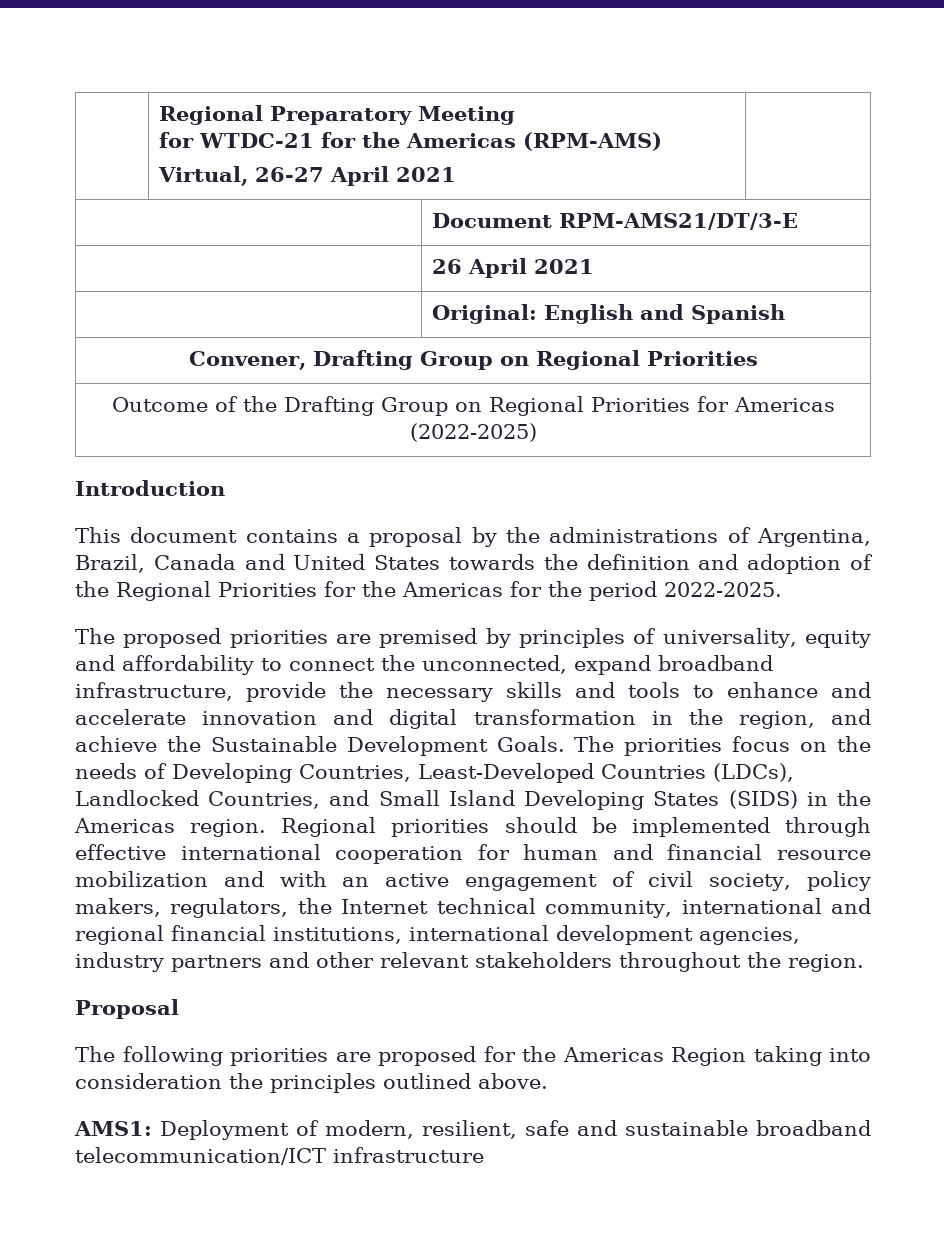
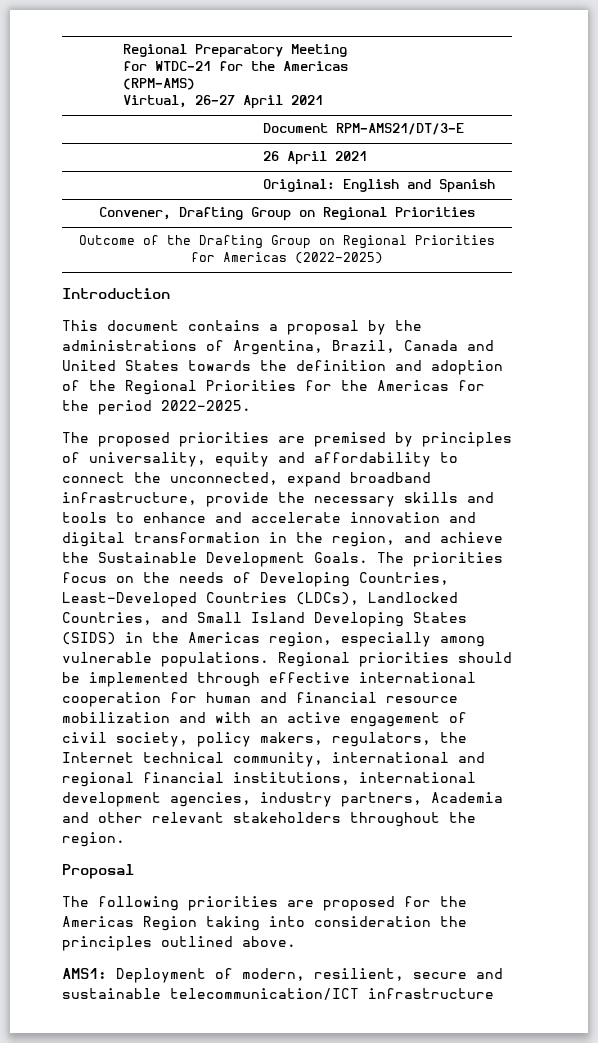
[190,819,267,837] region. -> [269,632,485,647] [62,652,269,667] region, especially among vulnerable populations.
[171,955,262,972] partners -> [341,792,503,807] partners, Academia
[525,1120,569,1136] safe -> [413,972,467,979] secure
[756,1120,871,1136] broadband -> (161, 993) none

